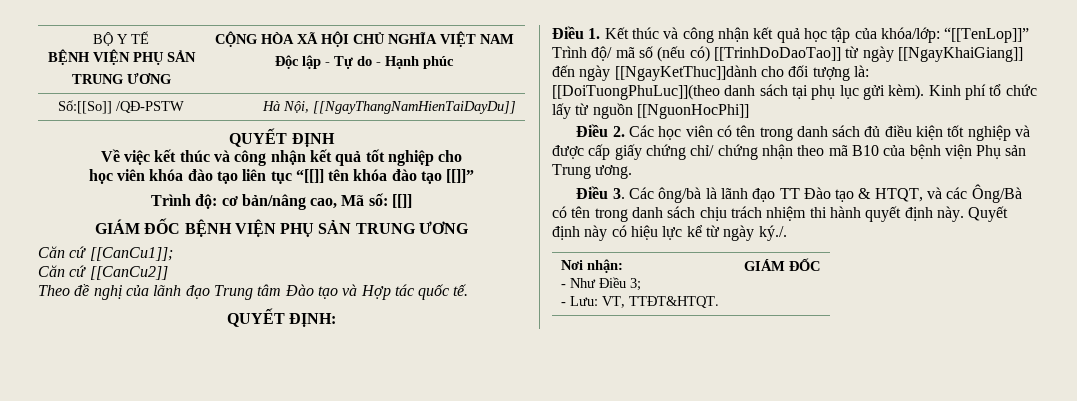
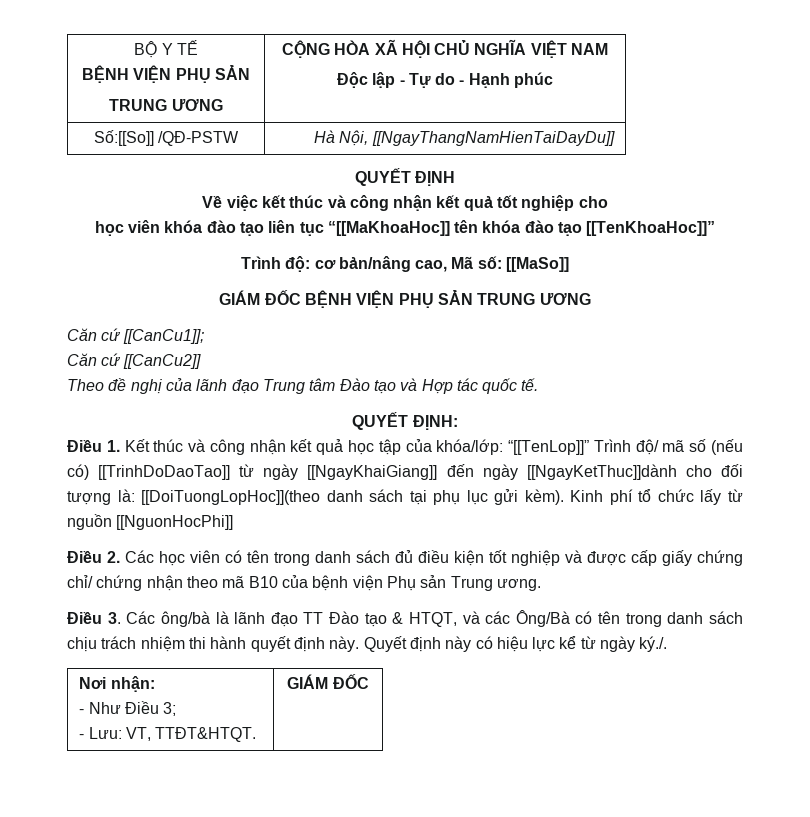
[295,169,324,183] “[[]] -> [327,221,450,236] “[[MaKhoaHoc]]
[446,169,475,183] [[]]” -> [586,221,716,236] [[TenKhoaHoc]]”
[392,194,413,208] [[]] -> [506,257,570,272] [[MaSo]]
[552,84,720,100] [[DoiTuongPhuLuc]](theo -> [141,490,321,505] [[DoiTuongLopHoc]](theo

